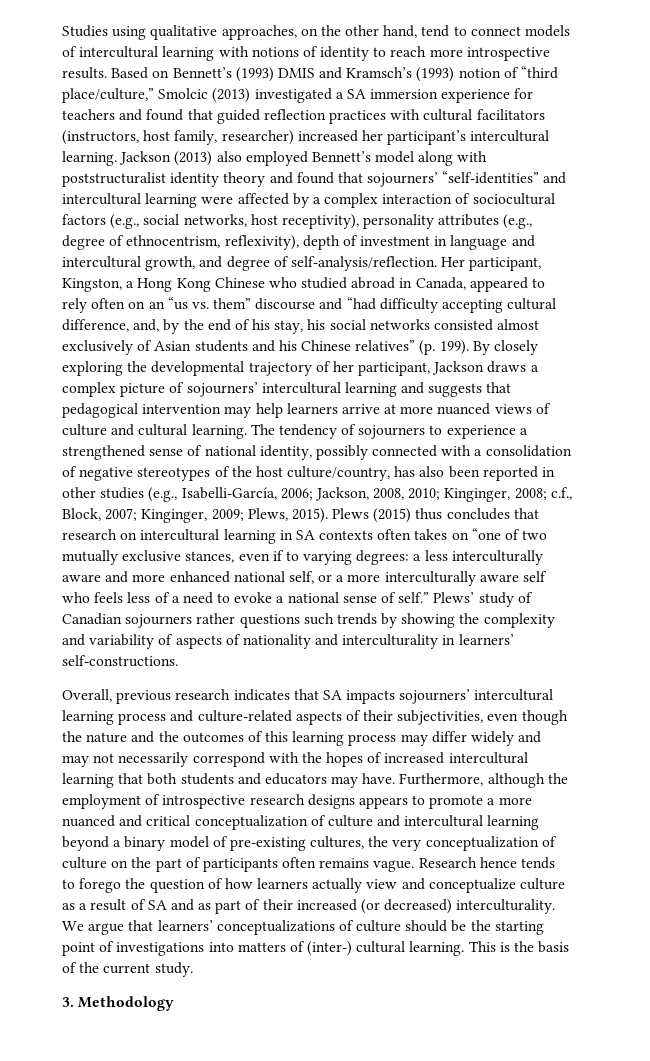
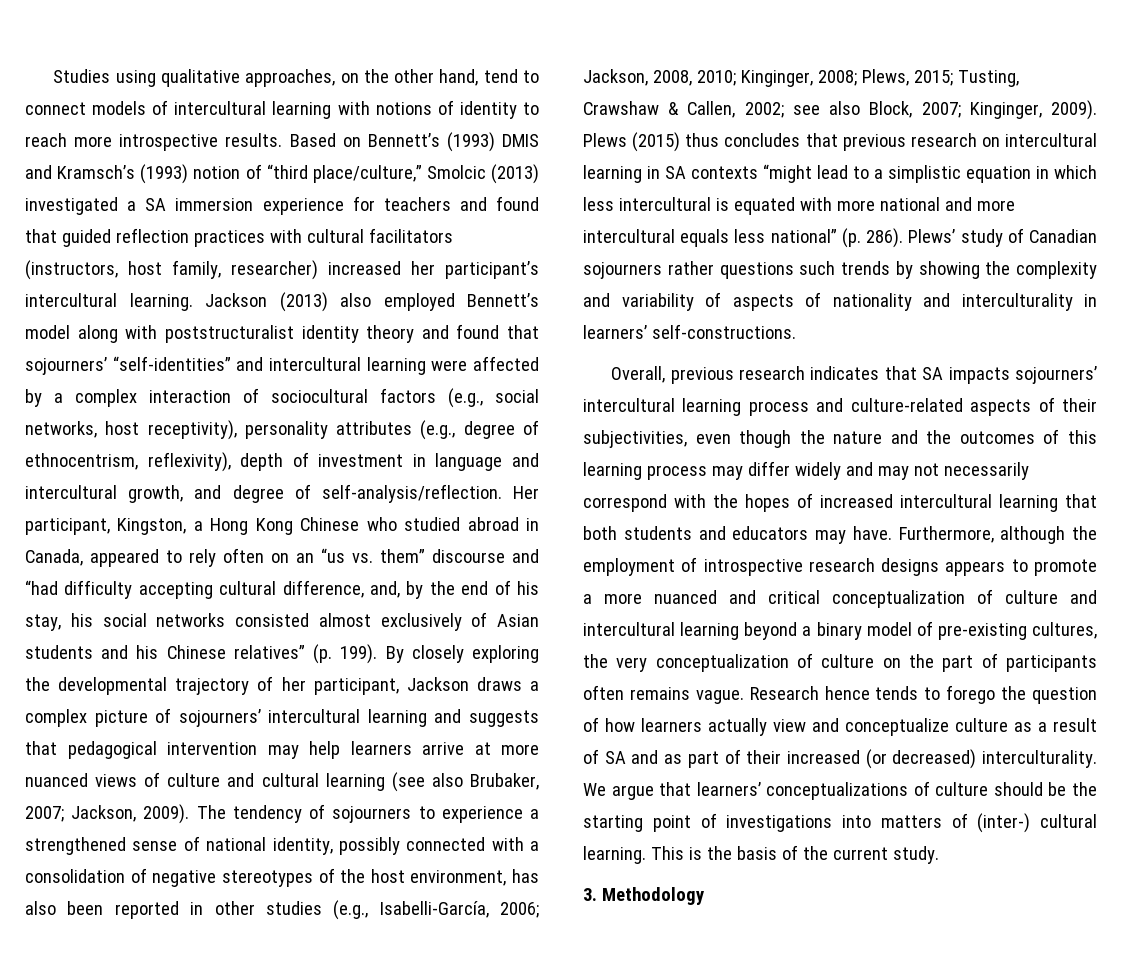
[191,424,247,439] learning. -> [325,772,539,792] [25,804,190,824] learning (see also Brubaker, 2007; Jackson, 2009).
[287,466,391,481] culture/country, -> [410,870,507,886] environment,
[550,487,572,500] [62,508,328,523] c.f., Block, 2007; Kinginger, 2009; Plews, 2015). -> [861,69,1019,87] [583,100,1097,120] Plews, 2015; Tusting, Crawshaw & Callen, 2002; see also Block, 2007; Kinginger, 2009).
(539, 513) none -> [842,134,906,151] previous
[377,528,548,540] [62,550,543,565] [62,571,548,586] [62,592,430,604] often takes on “one of two mutually exclusive stances, even if to varying degrees: a less interculturally aware and more enhanced national self, or a more interculturally aware self who feels less of a need to evoke a national sense of self.” -> [763,164,1097,183] [583,197,1015,215] [583,228,904,248] “might lead to a simplistic equation in which less intercultural is equated with more national and more intercultural equals less national” (p. 286).

